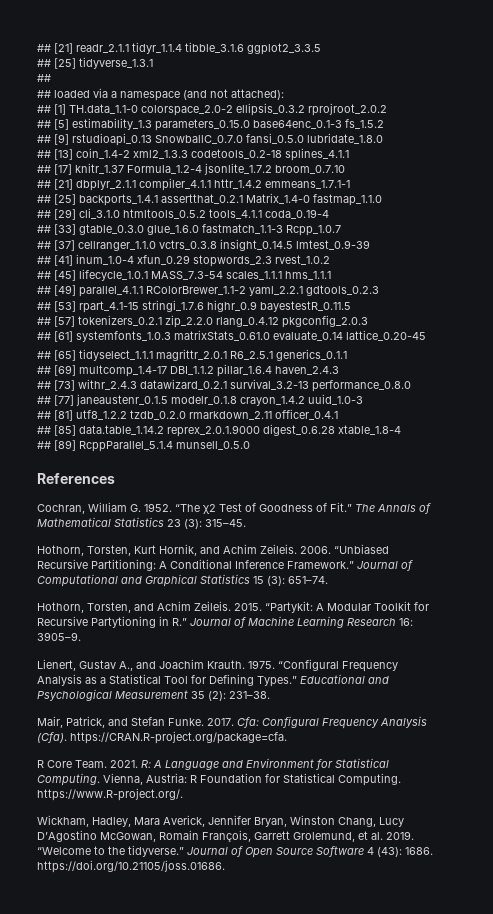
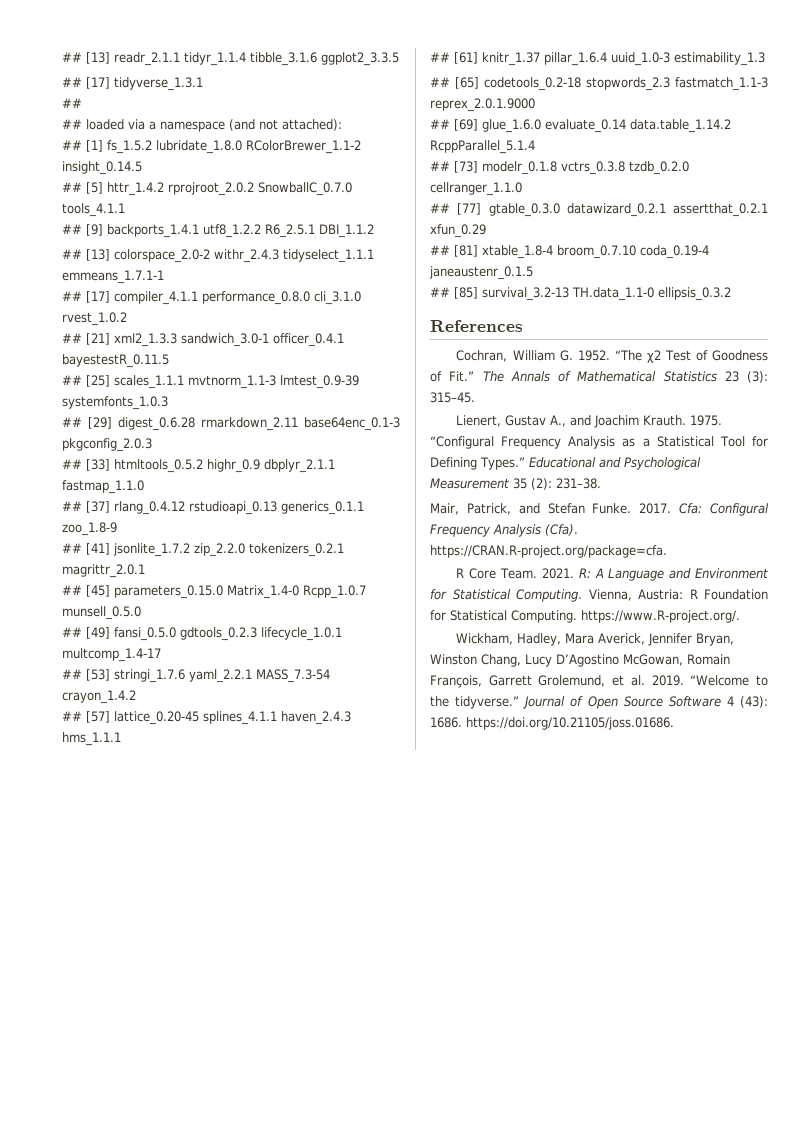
[37,43,73,54] ## [21] -> [62,52,110,64] ## [13]
[54,58,76,69] [25] -> [86,77,110,89] [17]
[69,103,387,116] [37,118,384,131] [37,133,383,146] [37,148,349,161] [37,163,345,175] [37,178,350,191] [37,193,382,206] [37,208,329,220] [37,224,341,236] [37,239,370,251] [37,254,330,267] [37,269,331,281] [37,285,379,297] [37,300,351,313] [37,315,368,328] [37,330,426,342] [37,349,347,361] [37,364,339,377] [37,379,411,392] [37,394,363,406] [37,409,338,421] [37,424,401,437] [37,440,250,452] TH.data_1.1-0 colorspace_2.0-2 ellipsis_0.3.2 rprojroot_2.0.2 // ## [5] estimability_1.3 parameters_0.15.0 base64enc_0.1-3 fs_1.5.2 // ## [9] rstudioapi_0.13 SnowballC_0.7.0 fansi_0.5.0 lubridate_1.8.0 // ## [13] coin_1.4-2 xml2_1.3.3 codetools_0.2-18 splines_4.1.1 // ## [17] knitr_1.37 Formula_1.2-4 jsonlite_1.7.2 broom_0.7.10 // ## [21] dbplyr_2.1.1 compiler_4.1.1 httr_1.4.2 emmeans_1.7.1-1 // ## [25] backports_1.4.1 assertthat_0.2.1 Matrix_1.4-0 fastmap_1.1.0 // ## [29] cli_3.1.0 htmltools_0.5.2 tools_4.1.1 coda_0.19-4 // ## [33] gtable_0.3.0 glue_1.6.0 fastmatch_1.1-3 Rcpp_1.0.7 // ## [37] cellranger_1.1.0 vctrs_0.3.8 insight_0.14.5 lmtest_0.9-39 // ## [41] inum_1.0-4 xfun_0.29 stopwords_2.3 rvest_1.0.2 // ## [45] lifecycle_1.0.1 MASS_7.3-54 scales_1.1.1 hms_1.1.1 // ## [49] parallel_4.1.1 RColorBrewer_1.1-2 yaml_2.2.1 gdtools_0.2.3 // ## [53] rpart_4.1-15 stringi_1.7.6 highr_0.9 bayestestR_0.11.5 // ## [57] tokenizers_0.2.1 zip_2.2.0 rlang_0.4.12 pkgconfig_2.0.3 // ## [61] systemfonts_1.0.3 matrixStats_0.61.0 evaluate_0.14 lattice_0.20-45 // ## [65] tidyselect_1.1.1 magrittr_2.0.1 R6_2.5.1 generics_0.1.1 // ## [69] multcomp_1.4-17 DBI_1.1.2 pillar_1.6.4 haven_2.4.3 // ## [73] withr_2.4.3 datawizard_0.2.1 survival_3.2-13 performance_0.8.0 // ## [77] janeaustenr_0.1.5 modelr_0.1.8 crayon_1.4.2 uuid_1.0-3 // ## [81] utf8_1.2.2 tzdb_0.2.0 rmarkdown_2.11 officer_0.4.1 // ## [85] data.table_1.14.2 reprex_2.0.1.9000 digest_0.6.28 xtable_1.8-4 // ## [89] RcppParallel_5.1.4 munsell_0.5.0 -> [107,140,361,154] [62,161,142,175] [62,182,352,196] [62,203,125,217] [62,224,374,238] [62,249,374,263] [62,270,164,284] [62,291,361,305] [62,312,127,326] [62,333,344,347] [62,354,169,368] [62,375,359,389] [62,396,168,410] [62,417,400,431] [62,438,152,452] [62,459,335,473] [62,480,144,494] [62,501,364,515] [62,522,117,536] [62,543,344,557] [62,564,145,578] [62,585,366,599] [62,606,141,620] [62,627,342,641] [62,648,161,662] [62,669,330,683] [62,690,136,704] [62,711,351,725] [62,732,121,746] [430,52,765,66] [430,77,768,91] [430,98,535,112] [430,119,731,133] [430,140,535,154] [430,161,689,175] [430,182,522,196] [430,203,768,217] [430,224,486,238] [430,245,709,259] [429,266,533,280] [430,287,731,301] fs_1.5.2 lubridate_1.8.0 RColorBrewer_1.1-2 insight_0.14.5 // ## [5] httr_1.4.2 rprojroot_2.0.2 SnowballC_0.7.0 tools_4.1.1 // ## [9] backports_1.4.1 utf8_1.2.2 R6_2.5.1 DBI_1.1.2 // ## [13] colorspace_2.0-2 withr_2.4.3 tidyselect_1.1.1 emmeans_1.7.1-1 // ## [17] compiler_4.1.1 performance_0.8.0 cli_3.1.0 rvest_1.0.2 // ## [21] xml2_1.3.3 sandwich_3.0-1 officer_0.4.1 bayestestR_0.11.5 // ## [25] scales_1.1.1 mvtnorm_1.1-3 lmtest_0.9-39 systemfonts_1.0.3 // ## [29] digest_0.6.28 rmarkdown_2.11 base64enc_0.1-3 pkgconfig_2.0.3 // ## [33] htmltools_0.5.2 highr_0.9 dbplyr_2.1.1 fastmap_1.1.0 // ## [37] rlang_0.4.12 rstudioapi_0.13 generics_0.1.1 zoo_1.8-9 // ## [41] jsonlite_1.7.2 zip_2.2.0 tokenizers_0.2.1 magrittr_2.0.1 // ## [45] parameters_0.15.0 Matrix_1.4-0 Rcpp_1.0.7 munsell_0.5.0 // ## [49] fansi_0.5.0 gdtools_0.2.3 lifecycle_1.0.1 multcomp_1.4-17 // ## [53] stringi_1.7.6 yaml_2.2.1 MASS_7.3-54 crayon_1.4.2 // ## [57] lattice_0.20-45 splines_4.1.1 haven_2.4.3 hms_1.1.1 // ## [61] knitr_1.37 pillar_1.6.4 uuid_1.0-3 estimability_1.3 // ## [65] codetools_0.2-18 stopwords_2.3 fastmatch_1.1-3 reprex_2.0.1.9000 // ## [69] glue_1.6.0 evaluate_0.14 data.table_1.14.2 RcppParallel_5.1.4 // ## [73] modelr_0.1.8 vctrs_0.3.8 tzdb_0.2.0 cellranger_1.1.0 // ## [77] gtable_0.3.0 datawizard_0.2.1 assertthat_0.2.1 xfun_0.29 // ## [81] xtable_1.8-4 broom_0.7.10 coda_0.19-4 janeaustenr_0.1.5 // ## [85] survival_3.2-13 TH.data_1.1-0 ellipsis_0.3.2
[37,544,389,556] [37,559,413,571] [37,574,328,587] [37,601,429,613] [37,616,413,628] [37,632,81,641] // Hothorn, Torsten, Kurt Hornik, and Achim Zeileis. 2006. “Unbiased Recursive Partitioning: A Conditional Inference Framework.” Journal of Computational and Graphical Statistics 15 (3): 651–74. // Hothorn, Torsten, and Achim Zeileis. 2015. “Partykit: A Modular Toolkit for Recursive Partytioning in R.” Journal of Machine Learning Research 16: 3905–9. -> (475, 397) none

